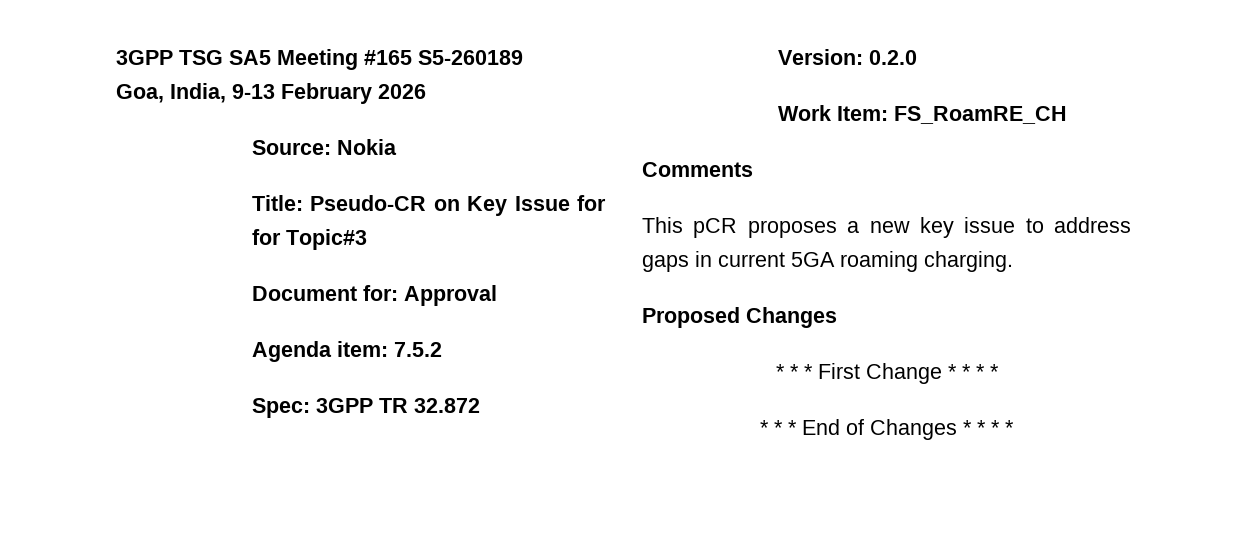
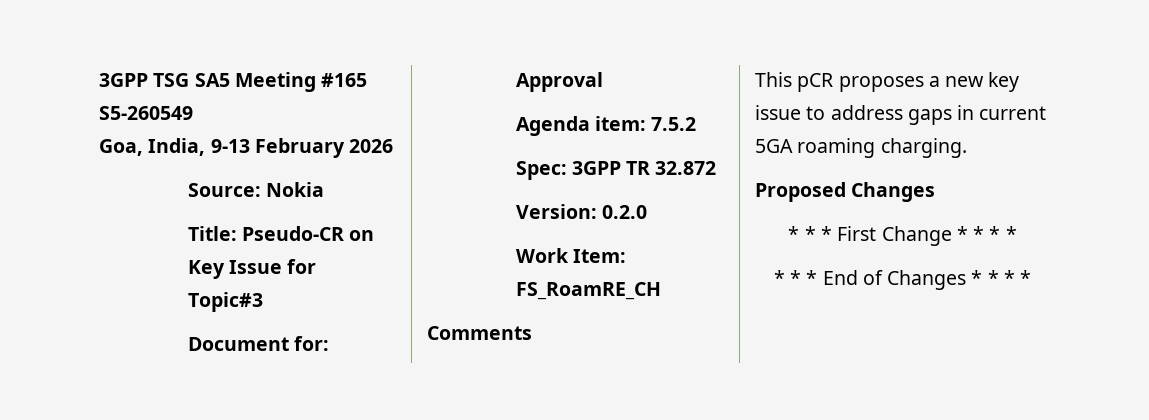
[418,50,523,65] S5-260189 -> [99,106,193,120] S5-260549
[251,229,281,245] for -> (317, 266) none

